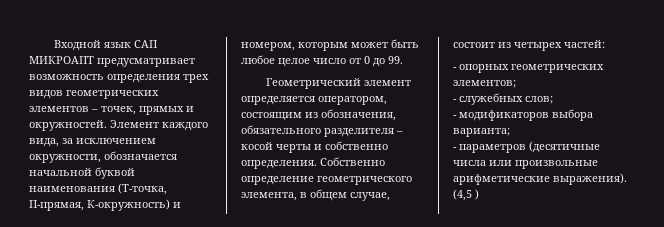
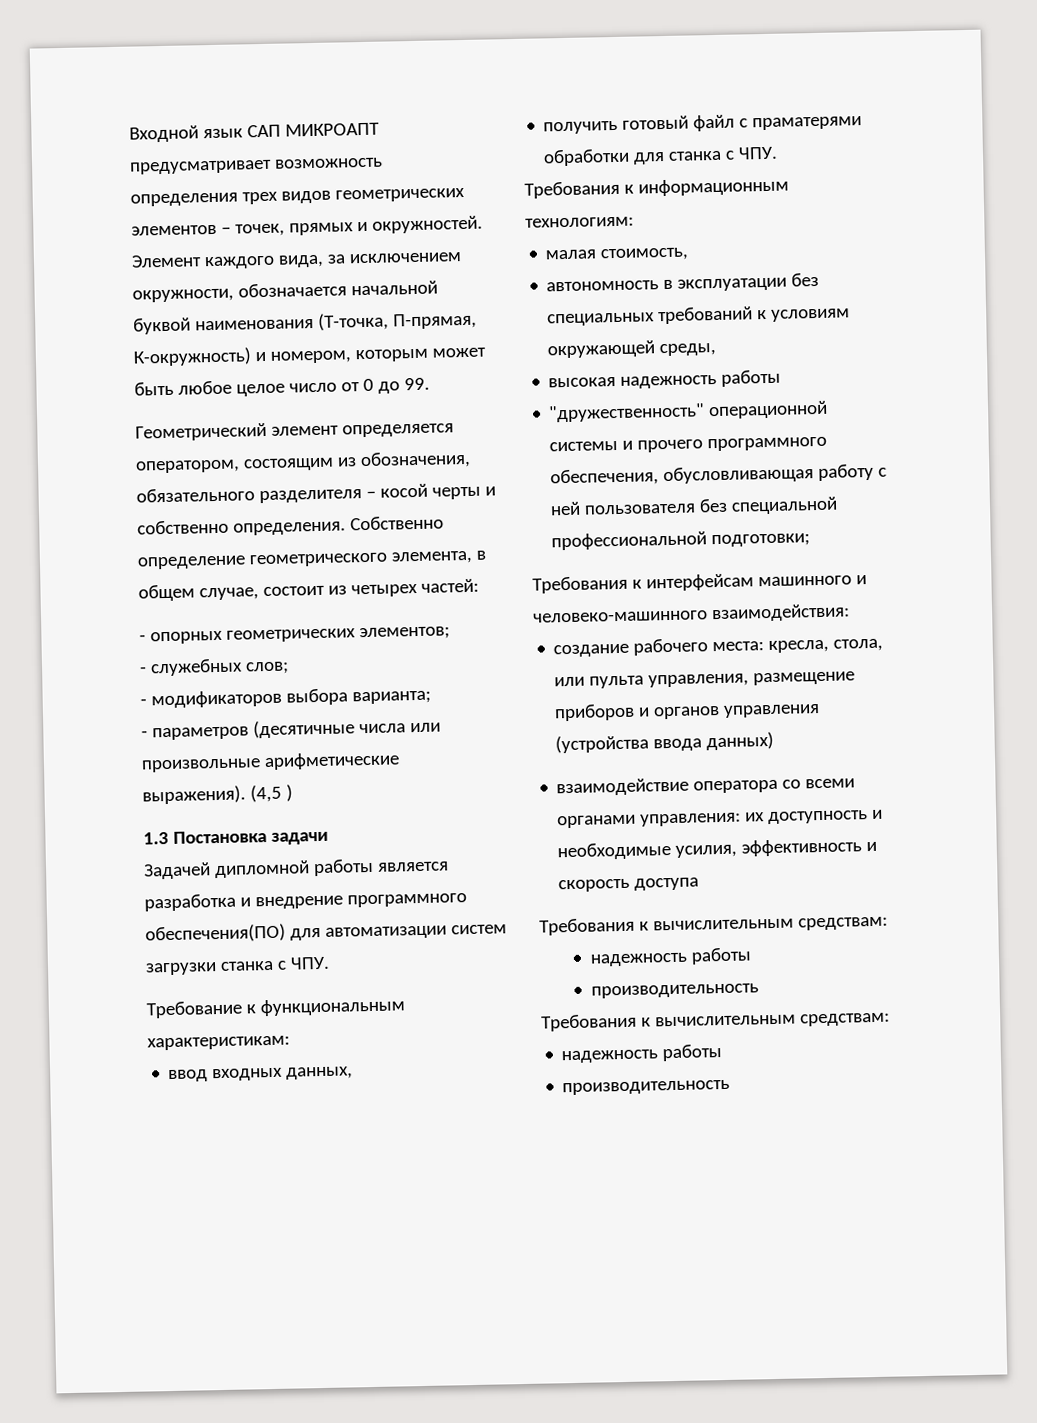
(479, 194) none -> [143,830,329,845] [143,858,449,880] [144,893,467,912] [145,923,507,944] [145,956,330,976] [146,997,405,1019] [147,1035,290,1051] [168,1066,354,1083] [543,114,863,135] [543,146,779,167] [524,177,789,199] [525,216,634,228] [545,247,690,262] [546,272,820,292] [547,306,851,327] [547,340,717,359] [548,369,782,389] [548,400,829,423] [549,436,828,453] [550,463,888,487] [550,496,839,516] [551,531,811,551] [532,573,867,594] [533,603,850,623] [553,638,884,658] [554,671,856,689] [554,703,821,722] [555,731,775,754] [556,777,856,797] [557,809,884,829] [557,838,878,861] [558,877,700,893] [539,916,888,936] [589,947,752,967] [590,983,759,999] [541,1012,890,1032] [561,1044,723,1064] [562,1079,731,1096] // 1.3 Постановка задачи // Задачей дипломной работы является разработка и внедрение программного обеспечения(ПО) для автоматизации систем загрузки станка с ЧПУ. // Требование к функциональным характеристикам: // ввод входных данных, // получить готовый файл с праматерями обработки для станка с ЧПУ. // Требования к информационным технологиям: // малая стоимость, // автономность в эксплуатации без специальных требований к условиям окружающей среды, // высокая надежность работы // "дружественность" операционной системы и прочего программного обеспечения, обусловливающая работу с ней пользователя без специальной профессиональной подготовки; // Требования к интерфейсам машинного и человеко-машинного взаимодействия: // создание рабочего места: кресла, стола, или пульта управления, размещение приборов и органов управления (устройства ввода данных) // взаимодействие оператора со всеми органами управления: их доступность и необходимые усилия, эффективность и скорость доступа // Требования к вычислительным средствам: // надежность работы // производительность // Требования к вычислительным средствам: // надежность работы // производительность

